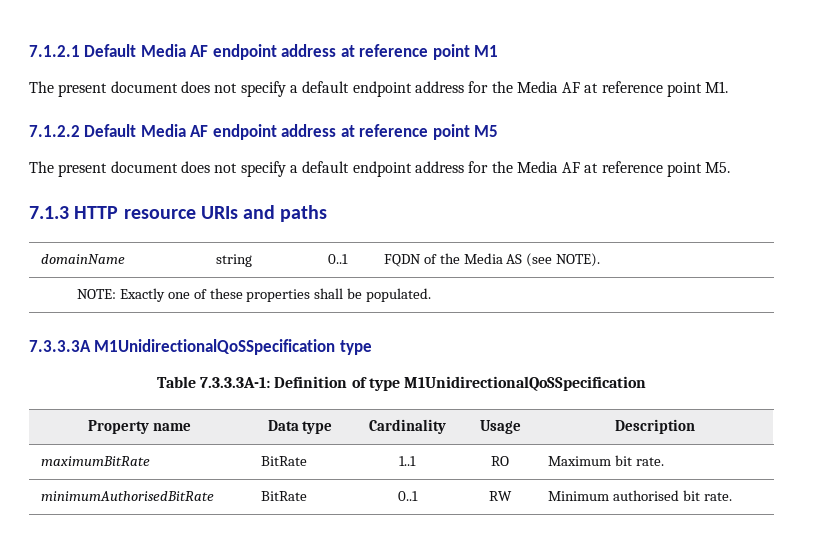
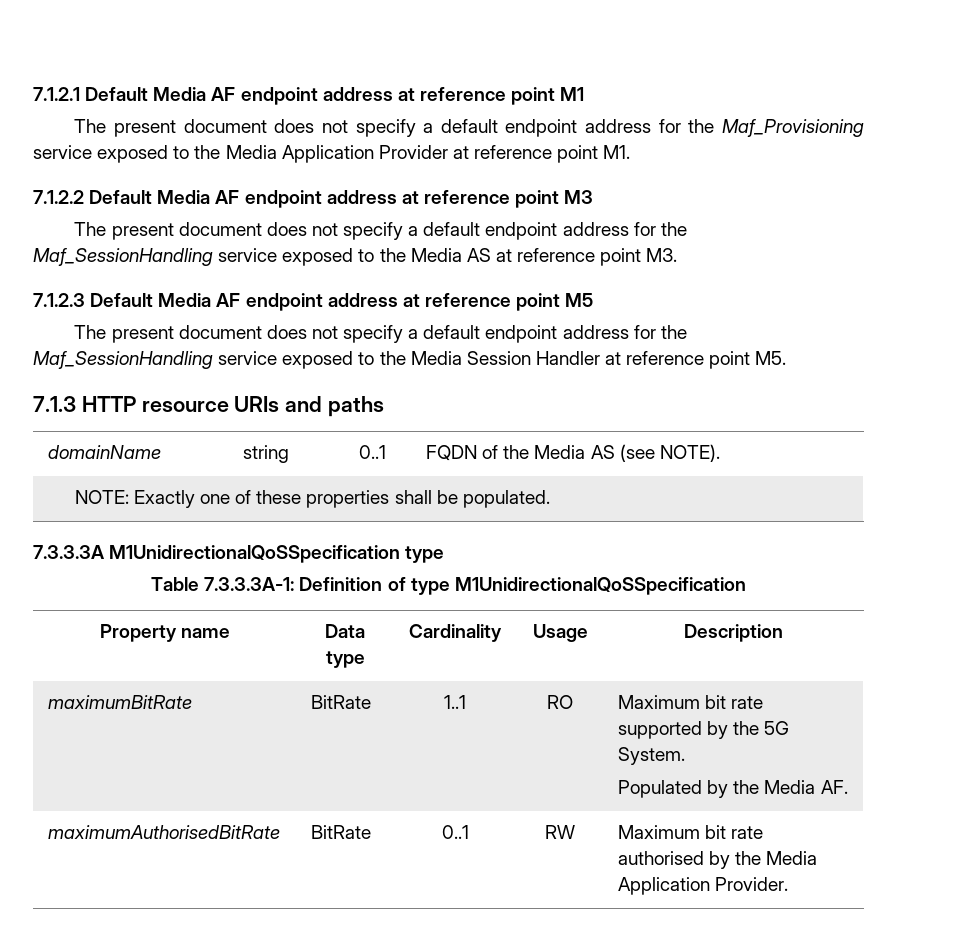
[516,81,581,93] Media AF -> [722,119,864,137] [33,145,448,163] Maf_Provisioning service exposed to the Media Application Provider
(470, 132) none -> [564,190,594,204] [74,222,687,240] [33,248,678,266] [33,293,561,311] M3 // The present document does not specify a default endpoint address for the Maf_SessionHandling service exposed to the Media AS at reference point M3. // 7.1.2.3 Default Media AF endpoint address at reference point
[516,161,581,173] Media AF -> [33,351,600,369] Maf_SessionHandling service exposed to the Media Session Handler
[635,457,664,466] [40,491,214,501] [260,491,307,501] [397,491,418,501] [489,491,512,501] [547,490,732,501] rate. // minimumAuthorisedBitRate | BitRate | 0..1 | RW | Minimum authorised bit rate. -> [731,696,764,709] [618,721,790,739] [618,747,686,765] [618,780,848,798] [48,825,281,839] [311,825,372,839] [441,825,469,839] [545,825,575,839] [618,825,764,839] [618,851,818,869] [618,877,789,895] rate supported by the 5G System. // Populated by the Media AF. // maximumAuthorisedBitRate | BitRate | 0..1 | RW | Maximum bit rate authorised by the Media Application Provider.

